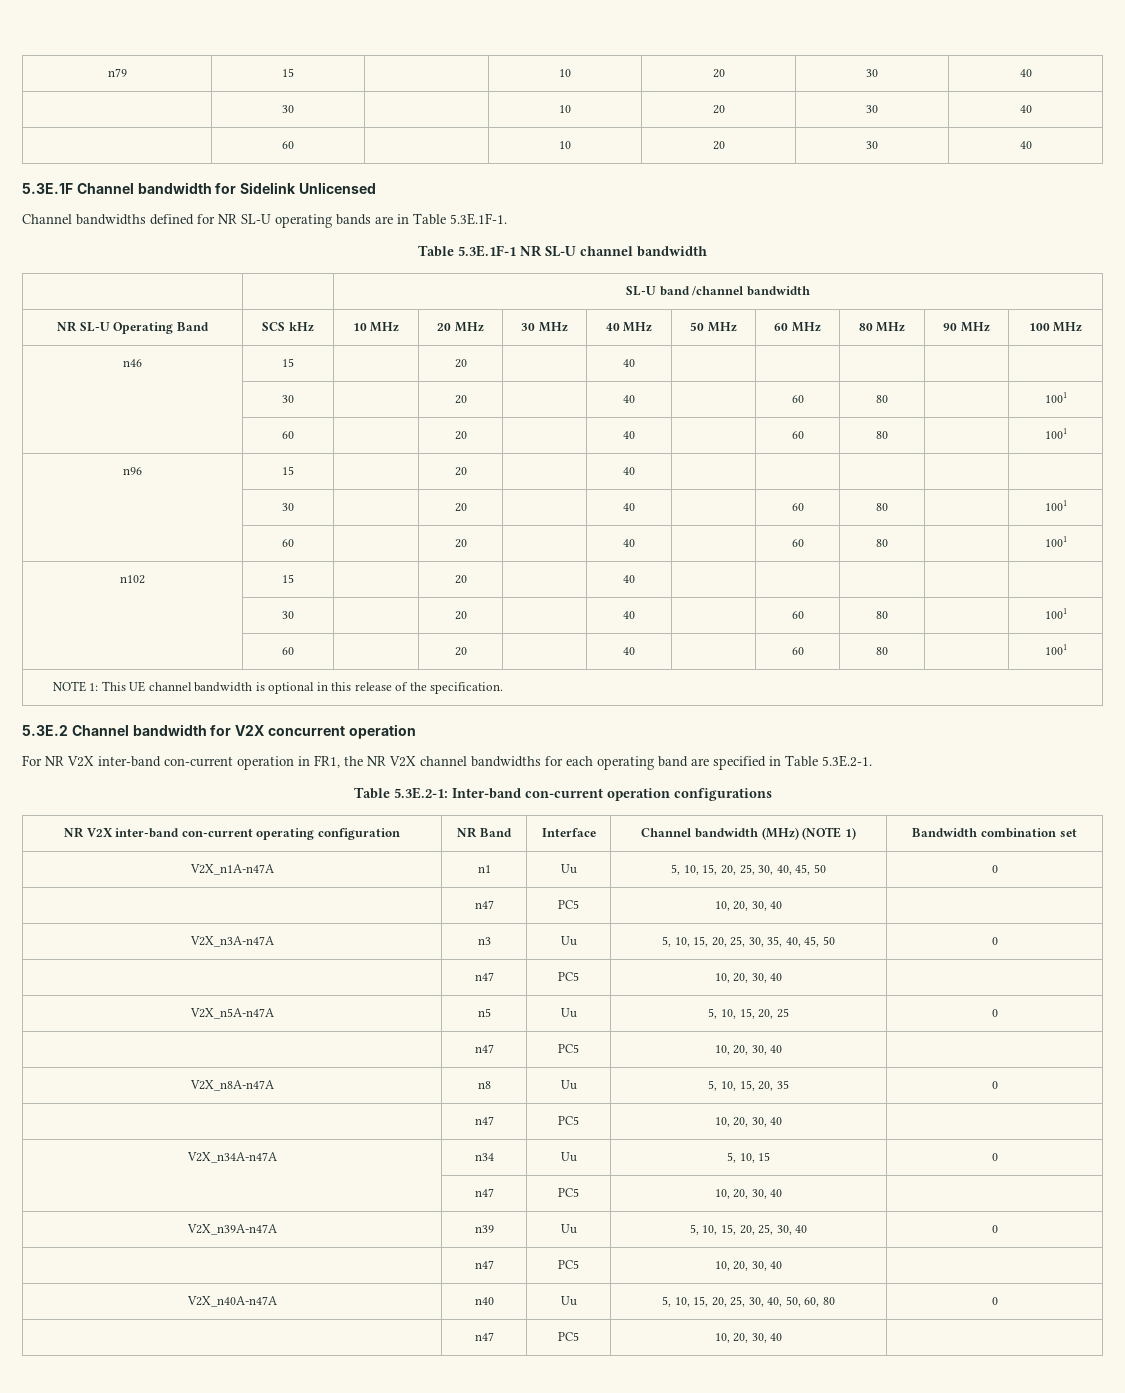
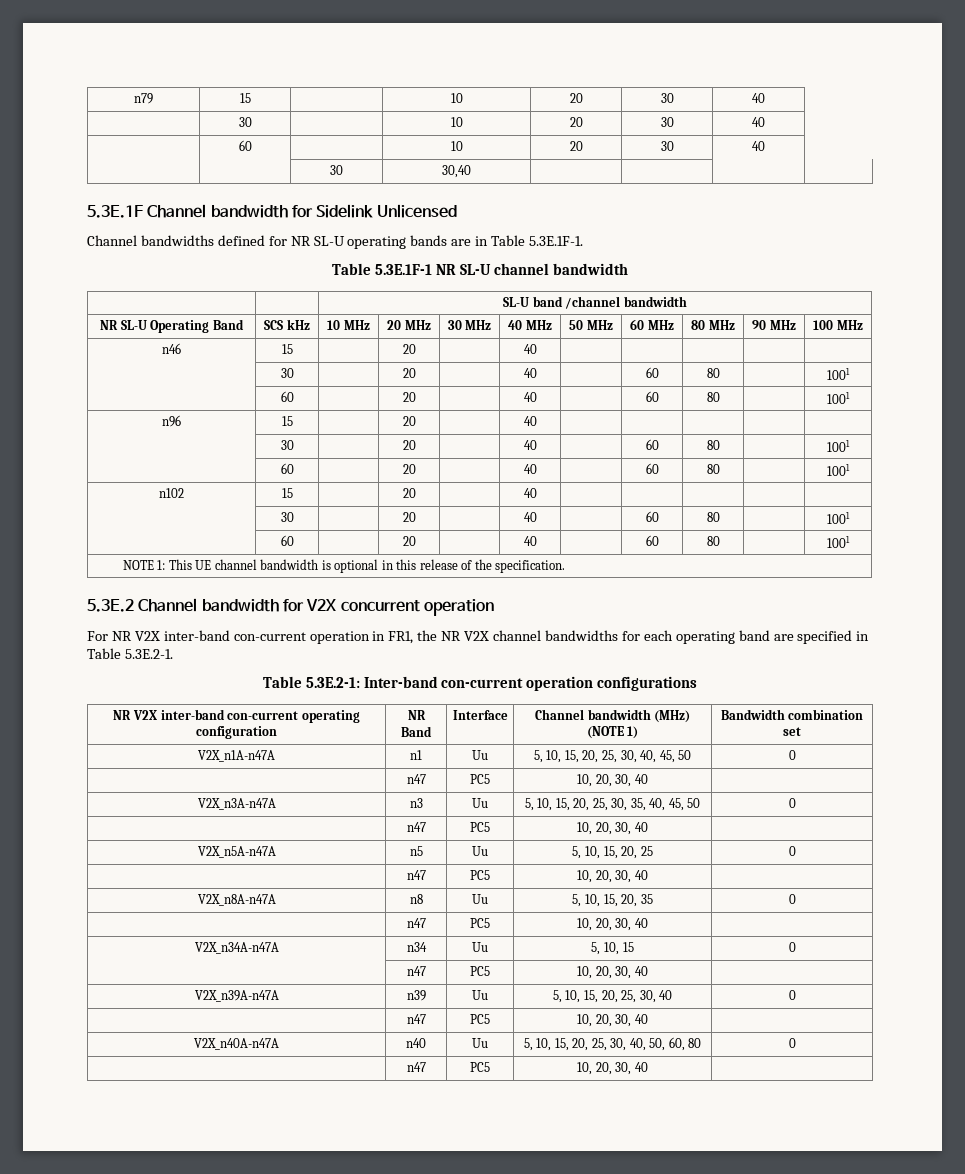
(1032, 145) none -> [330,165,343,175] [442,165,471,178] // | | 30 | 30,40 | | | |

